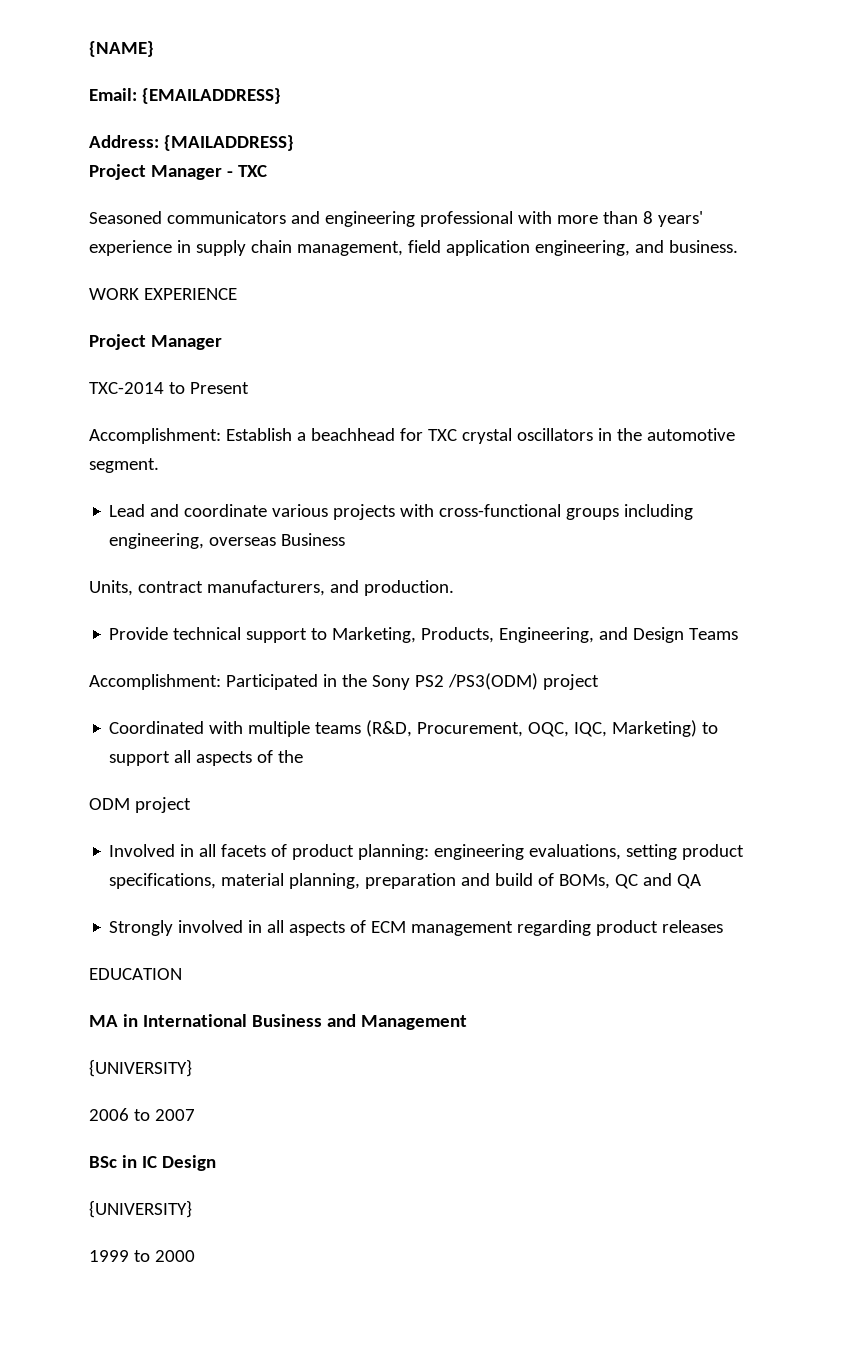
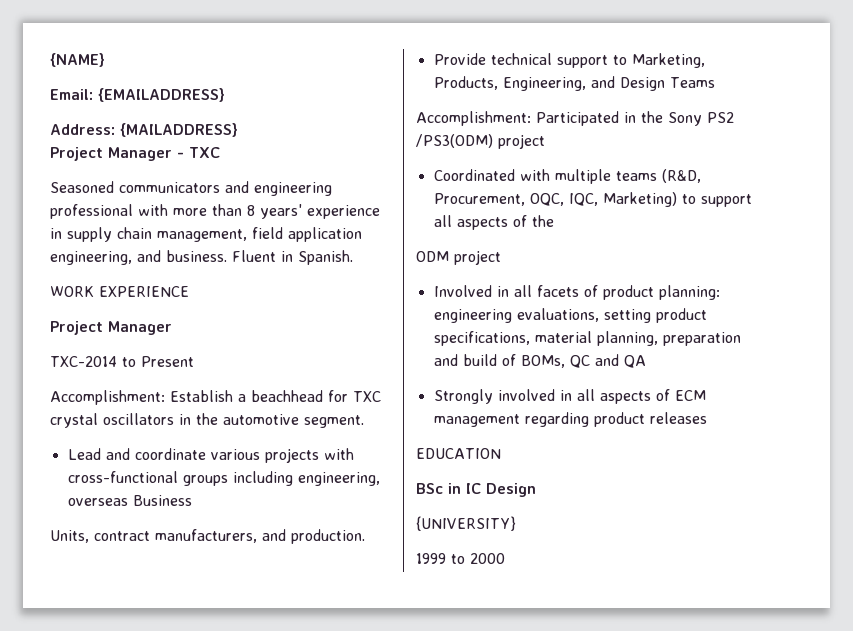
(738, 246) none -> [232,250,353,265] Fluent in Spanish.
[89,1014,467,1030] [89,1059,192,1077] [89,1108,195,1121] // MA in International Business and Management // {UNIVERSITY} // 2006 to 2007 -> (501, 453) none

